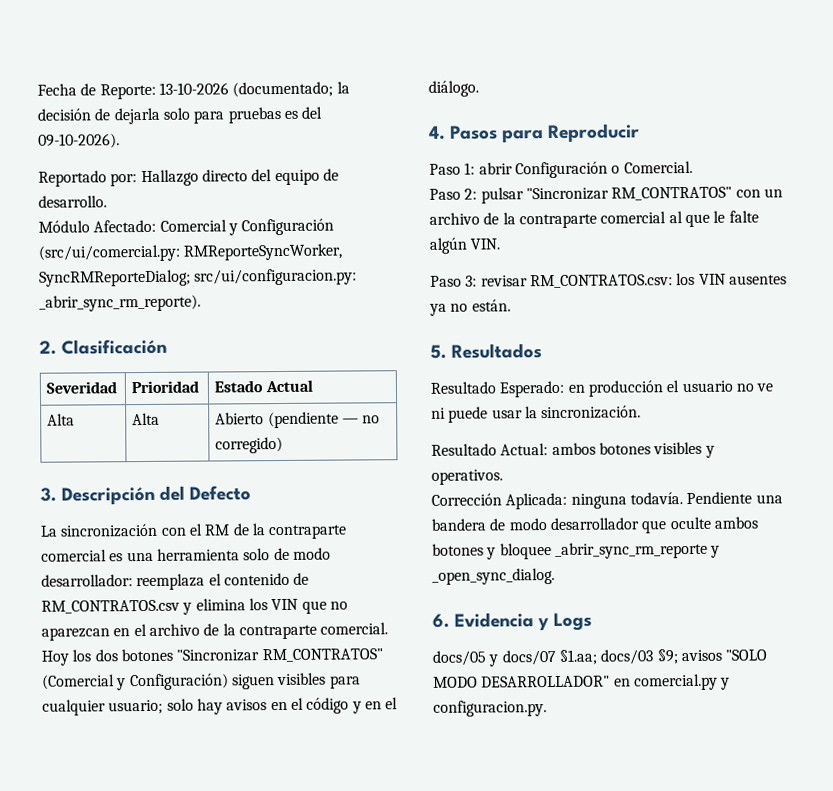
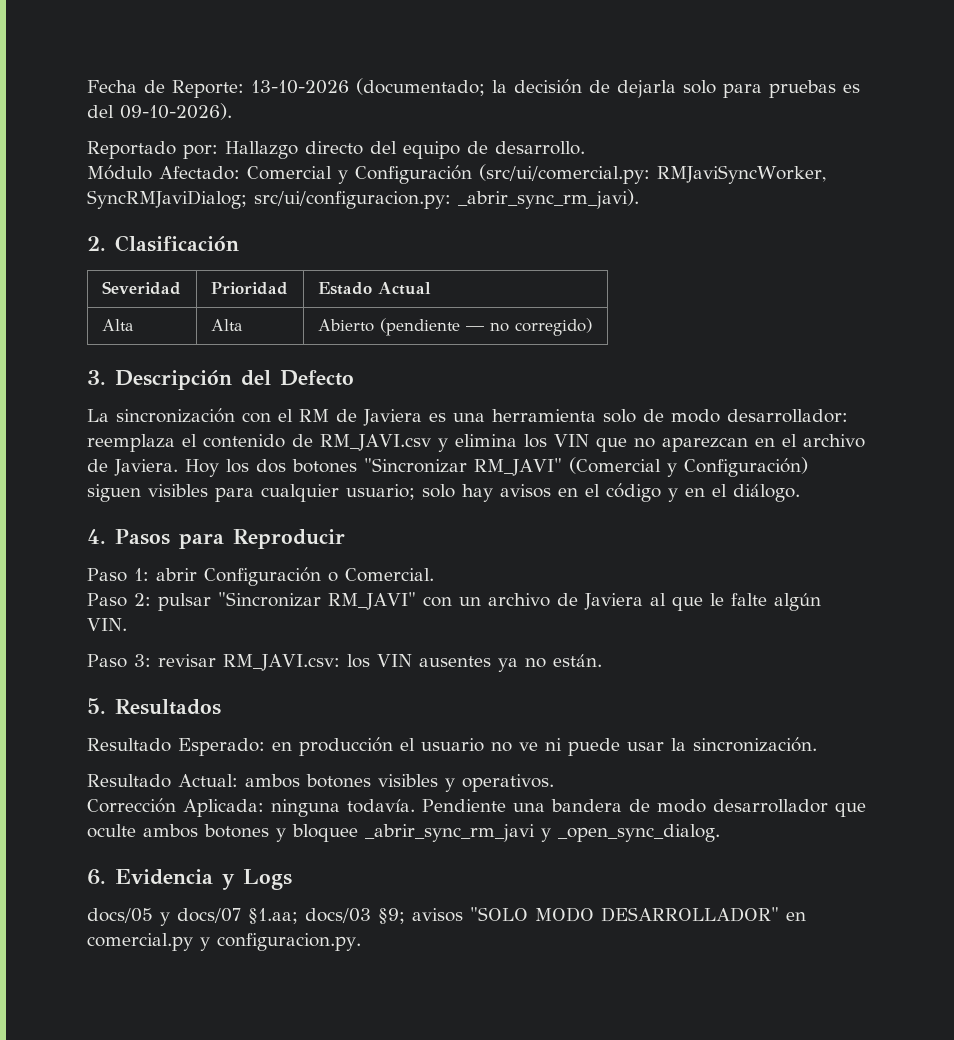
[183,243,344,261] [39,268,358,287] [39,294,201,312] RMReporteSyncWorker, SyncRMReporteDialog; src/ui/configuracion.py: _abrir_sync_rm_reporte). -> [657,165,826,184] [87,189,639,209] RMJaviSyncWorker, SyncRMJaviDialog; src/ui/configuracion.py: _abrir_sync_rm_javi).
[251,523,348,540] [41,549,107,562] la contraparte comercial -> [363,409,422,426] Javiera
[41,599,180,614] RM_CONTRATOS.csv -> [320,434,431,451] RM_JAVI.csv
[222,622,389,640] la contraparte comercial. -> [114,459,178,476] Javiera.
[261,648,383,663] RM_CONTRATOS" -> [474,458,562,476] RM_JAVI"
[611,186,733,201] RM_CONTRATOS" -> [328,592,416,610] RM_JAVI"
[502,211,667,229] la contraparte comercial -> [583,593,643,610] Javiera
[529,274,673,289] RM_CONTRATOS.csv: -> [223,654,340,671] RM_JAVI.csv:
[554,541,708,559] _abrir_sync_rm_reporte -> [365,824,535,842] _abrir_sync_rm_javi

